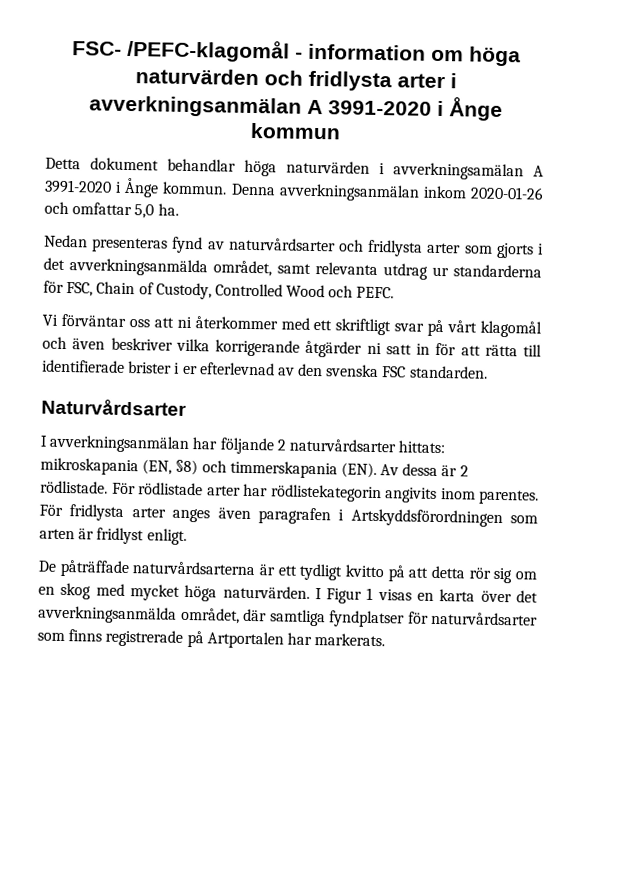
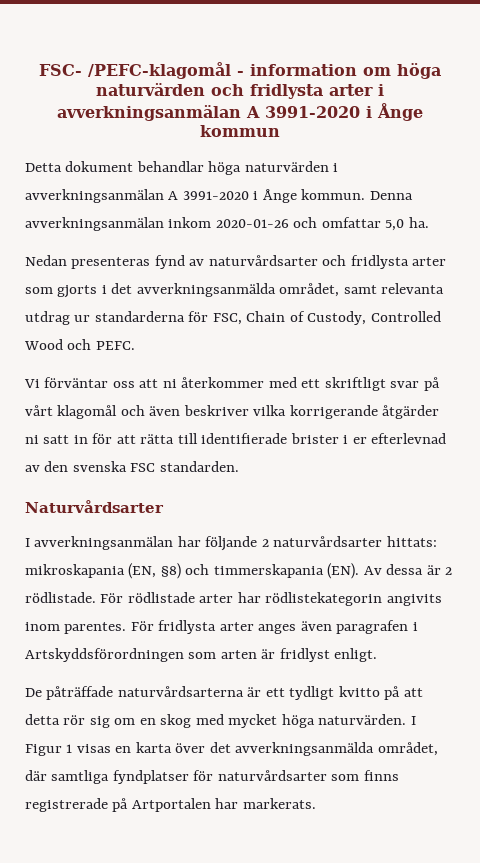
[393,162,524,181] avverkningsamälan -> [25,189,164,203] avverkningsanmälan

